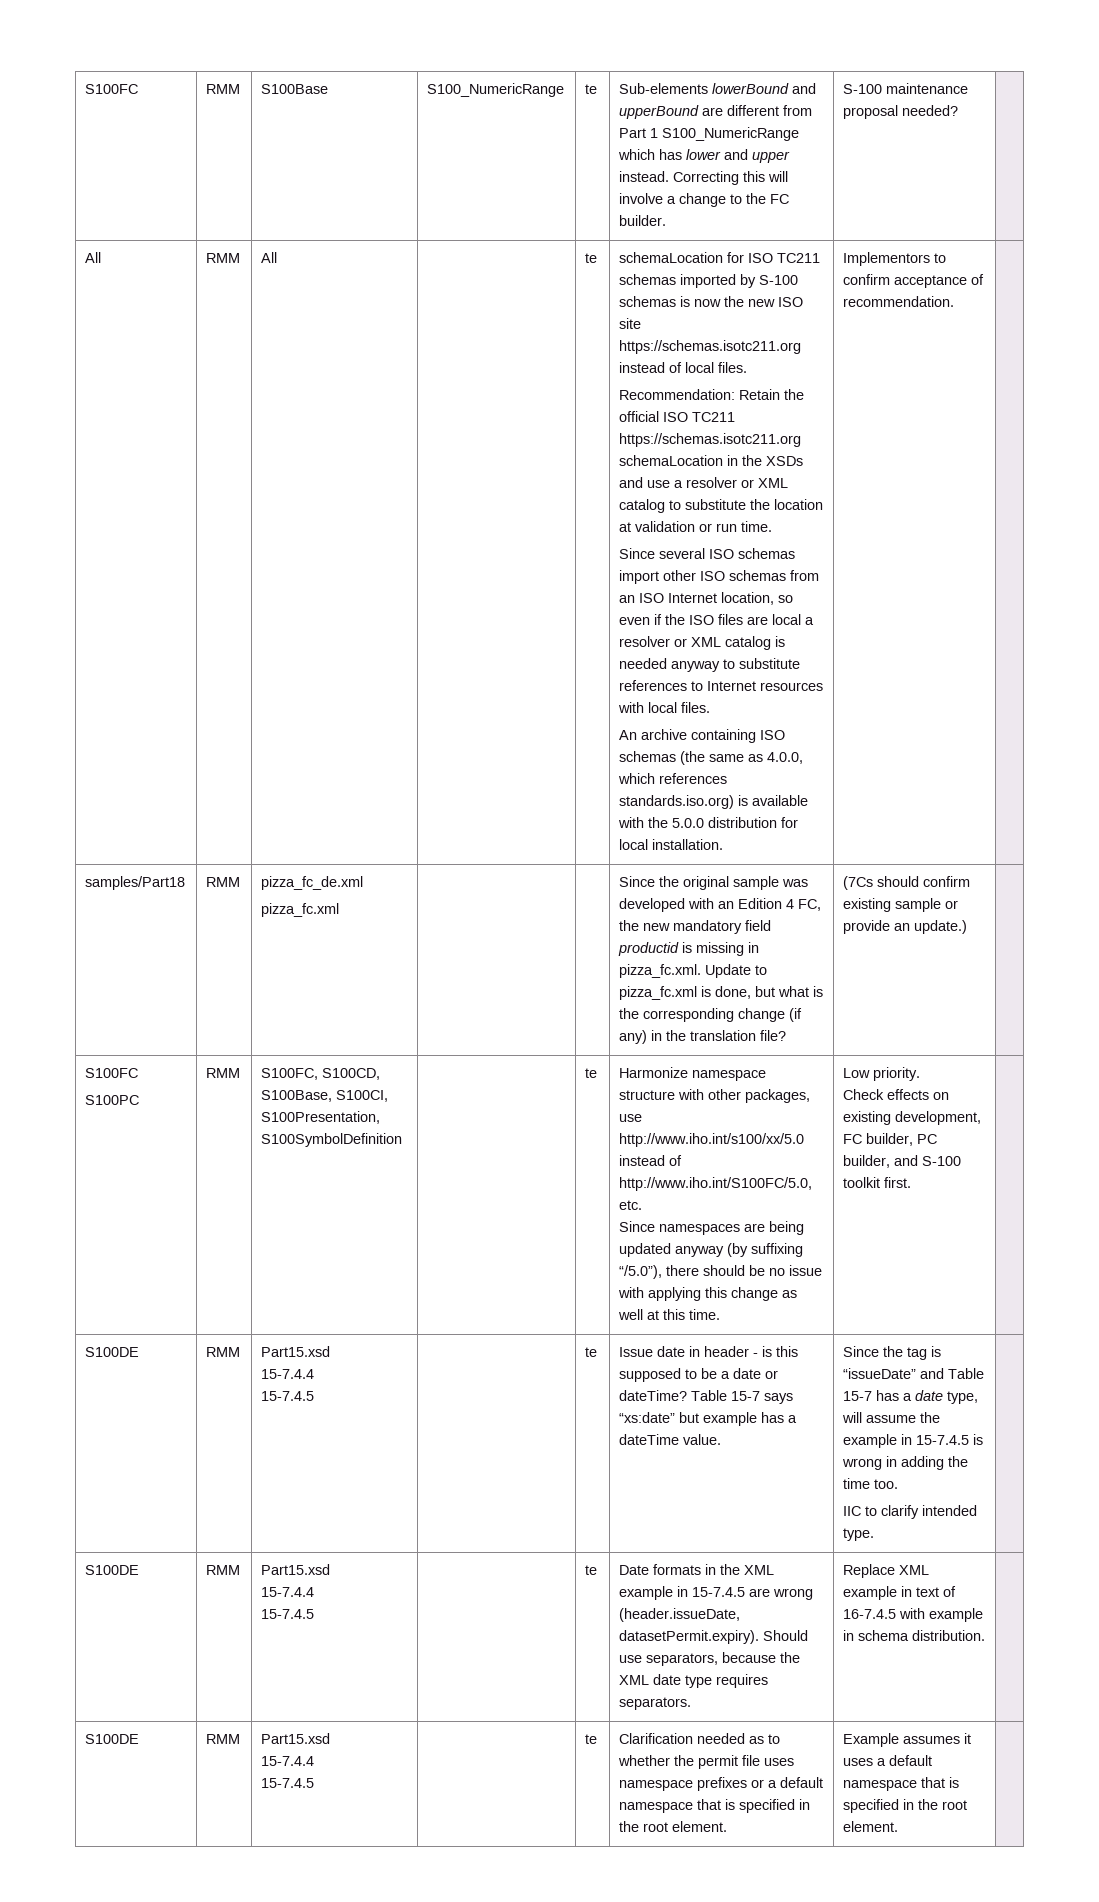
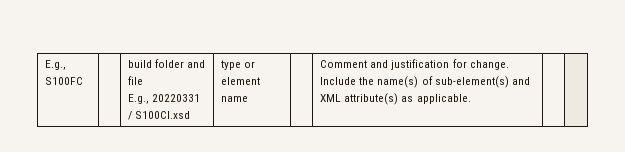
(85, 89) none -> [45,60,67,70] E.g.,
[206,84,241,94] [261,84,329,94] [427,83,565,97] [585,84,598,94] [619,83,817,94] [619,105,813,119] [619,127,800,141] [618,149,791,163] [619,171,789,185] [619,193,790,207] [619,215,667,226] [843,83,969,94] [843,105,959,119] [85,252,102,263] [206,253,241,263] [261,252,278,263] [585,253,598,263] [619,252,821,263] [619,274,799,288] [619,296,804,307] [619,318,642,329] [619,340,802,354] [619,362,748,373] [619,389,805,400] [619,411,736,422] [619,433,802,447] [619,455,804,466] [619,477,789,488] [619,499,824,513] [619,521,773,532] [619,548,796,559] [619,570,820,584] [619,592,794,605] [619,614,815,625] [619,636,786,650] [619,658,801,672] [619,680,824,691] [618,702,711,713] [619,729,786,743] [619,751,804,765] [618,773,728,784] [619,795,809,809] [618,817,799,828] [619,839,724,850] [843,252,947,266] [843,274,985,288] [843,296,955,307] [85,876,186,890] [206,877,241,887] [261,876,364,890] [261,903,340,917] [619,876,809,890] [619,898,822,912] [619,920,772,934] [618,942,760,956] [619,964,768,978] [619,986,824,1000] [619,1008,803,1022] [619,1030,787,1044] [843,876,971,890] [843,898,959,912] [843,920,968,934] [85,1068,139,1078] [85,1095,140,1105] [206,1068,241,1078] [261,1068,381,1080] [261,1090,389,1102] [261,1111,381,1124] [261,1133,403,1147] [585,1068,598,1078] [619,1067,767,1081] [619,1089,811,1103] [619,1114,643,1122] [619,1133,805,1147] [619,1155,683,1166] [619,1177,813,1191] [619,1200,643,1210] [619,1221,805,1235] [619,1243,804,1257] [619,1265,823,1279] [618,1287,798,1301] [618,1309,721,1320] [843,1067,921,1081] [843,1089,950,1100] [843,1111,982,1125] [843,1133,938,1146] [843,1155,962,1168] [843,1177,912,1188] [85,1347,140,1357] [206,1347,241,1357] [261,1346,331,1357] [261,1369,315,1379] [261,1391,315,1401] [585,1347,598,1357] [619,1346,799,1357] [619,1368,779,1382] [619,1390,794,1404] [619,1412,798,1426] [619,1434,722,1445] [843,1346,942,1360] [843,1368,985,1379] [843,1390,979,1404] [842,1412,941,1423] [843,1434,984,1448] [842,1456,969,1470] [843,1478,899,1489] [843,1505,978,1519] [843,1528,875,1541] [85,1565,140,1575] [206,1565,241,1575] [261,1564,331,1575] [261,1587,315,1597] [261,1609,315,1619] [585,1565,598,1575] [619,1564,775,1575] [619,1586,814,1600] [619,1608,741,1622] [619,1630,809,1644] [619,1652,801,1666] [619,1674,769,1688] [619,1697,692,1710] [843,1564,930,1578] [843,1586,957,1600] [843,1608,984,1622] [843,1630,986,1641] [85,1734,140,1744] [206,1734,241,1744] [261,1733,331,1744] [261,1756,315,1766] [261,1778,315,1788] [585,1734,598,1744] [619,1733,781,1744] [618,1755,795,1769] [619,1777,824,1791] [619,1799,811,1813] [619,1821,728,1832] [843,1733,972,1747] [843,1755,933,1766] [843,1777,960,1791] [843,1799,968,1813] [843,1821,899,1832] RMM | S100Base | S100_NumericRange | te | Sub-elements lowerBound and upperBound are different from Part 1 S100_NumericRange which has lower and upper instead. Correcting this will involve a change to the FC builder. | S-100 maintenance proposal needed? | // All | RMM | All | | te | schemaLocation for ISO TC211 schemas imported by S-100 schemas is now the new ISO site https://schemas.isotc211.org instead of local files. // Recommendation: Retain the official ISO TC211 https://schemas.isotc211.org schemaLocation in the XSDs and use a resolver or XML catalog to substitute the location at validation or run time. // Since several ISO schemas import other ISO schemas from an ISO Internet location, so even if the ISO files are local a resolver or XML catalog is needed anyway to substitute references to Internet resources with local files. // An archive containing ISO schemas (the same as 4.0.0, which references standards.iso.org) is available with the 5.0.0 distribution for local installation. | Implementors to confirm acceptance of recommendation. | // samples/Part18 | RMM | pizza_fc_de.xml // pizza_fc.xml | | | Since the original sample was developed with an Edition 4 FC, the new mandatory field productid is missing in pizza_fc.xml. Update to pizza_fc.xml is done, but what is the corresponding change (if any) in the translation file? | (7Cs should confirm existing sample or provide an update.) | // S100FC // S100PC | RMM | S100FC, S100CD, S100Base, S100CI, S100Presentation, S100SymbolDefinition | | te | Harmonize namespace structure with other packages, use http://www.iho.int/s100/xx/5.0 instead of http://www.iho.int/S100FC/5.0, etc. // Since namespaces are being updated anyway (by suffixing “/5.0”), there should be no issue with applying this change as well at this time. | Low priority. // Check effects on existing development, FC builder, PC builder, and S-100 toolkit first. | // S100DE | RMM | Part15.xsd // 15-7.4.4 // 15-7.4.5 | | te | Issue date in header - is this supposed to be a date or dateTime? Table 15-7 says “xs:date” but example has a dateTime value. | Since the tag is “issueDate” and Table 15-7 has a date type, will assume the example in 15-7.4.5 is wrong in adding the time too. // IIC to clarify intended type. | // S100DE | RMM | Part15.xsd // 15-7.4.4 // 15-7.4.5 | | te | Date formats in the XML example in 15-7.4.5 are wrong (header.issueDate, datasetPermit.expiry). Should use separators, because the XML date type requires separators. | Replace XML example in text of 16-7.4.5 with example in schema distribution. | // S100DE | RMM | Part15.xsd // 15-7.4.4 // 15-7.4.5 | | te | Clarification needed as to whether the permit file uses namespace prefixes or a default namespace that is specified in the root element. | Example assumes it uses a default namespace that is specified in the root element. -> [128,59,206,68] [128,76,144,85] [128,94,201,104] [128,111,191,120] [221,60,256,70] [221,77,261,85] [221,96,249,102] [320,59,509,70] [320,76,530,88] [320,93,471,105] | build folder and file // E.g., 20220331 / S100CI.xsd | type or element name | | Comment and justification for change. Include the name(s) of sub-element(s) and XML attribute(s) as applicable. |

